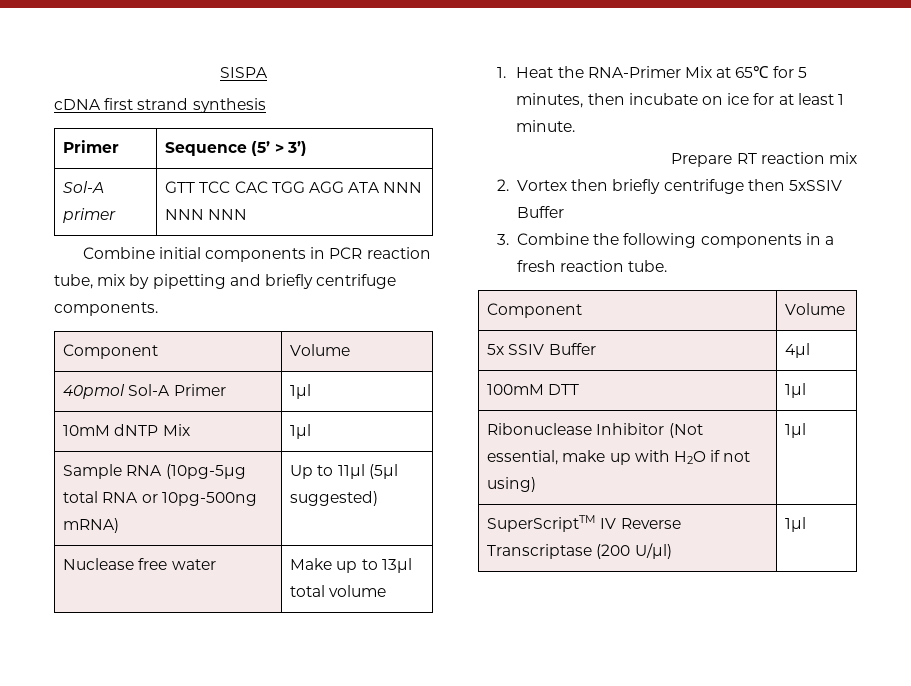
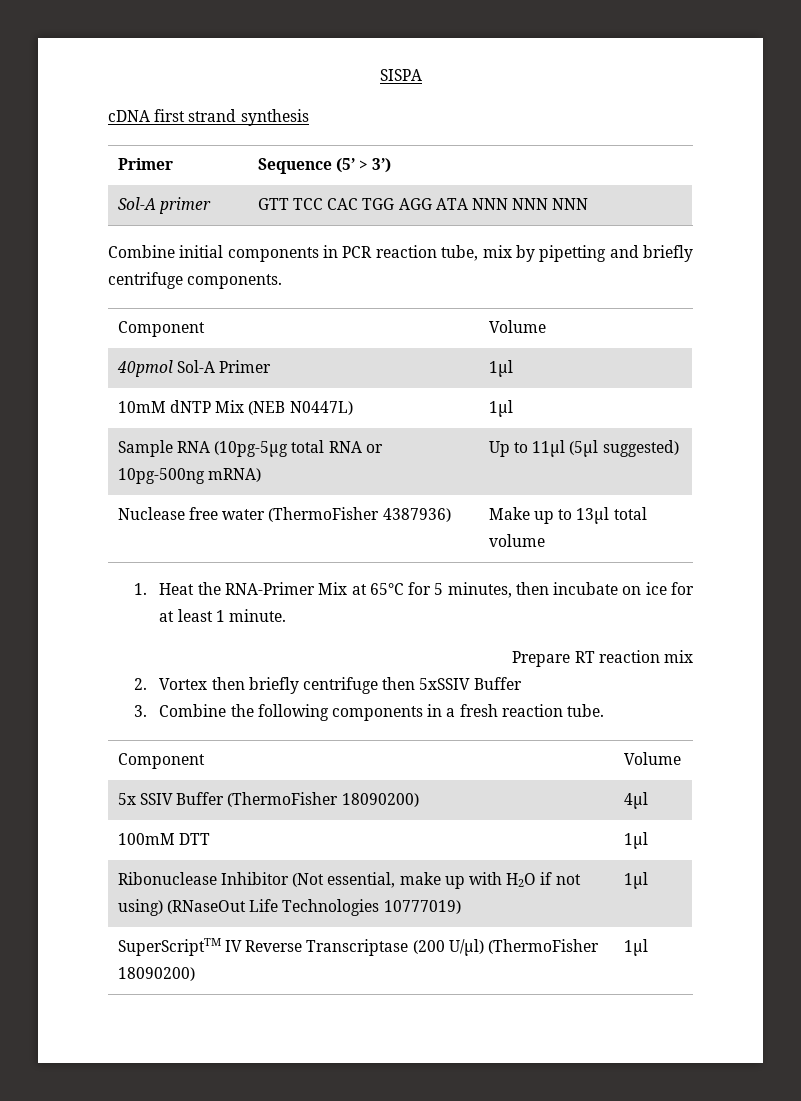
(190, 430) none -> [248,401,353,415] (NEB N0447L)
(216, 564) none -> [268,507,451,522] (ThermoFisher 4387936)
(596, 349) none -> [227,792,419,807] (ThermoFisher 18090200)
(537, 484) none -> [167,899,461,916] (RNaseOut Life Technologies 10777019)
(672, 551) none -> [487,939,599,954] [117,967,195,981] (ThermoFisher 18090200)

